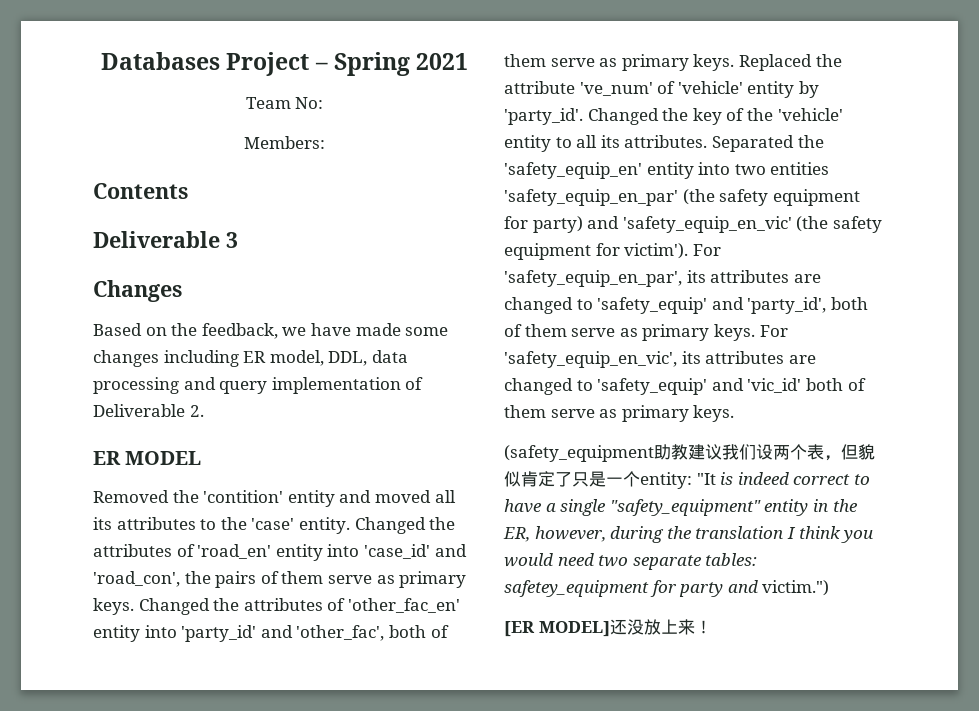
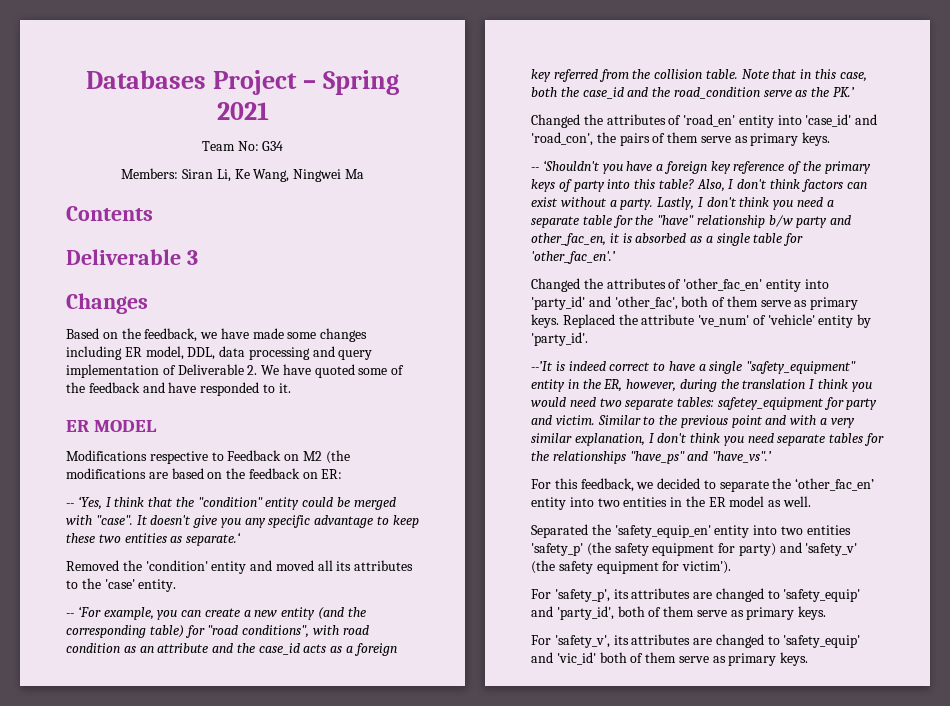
(324, 103) none -> [262,141,284,151] G34
(325, 142) none -> [181,169,364,182] Siran Li, Ke Wang, Ningwei Ma
[93,451,202,465] // ER MODEL -> [261,364,405,378] [66,382,291,396] [66,420,158,432] [66,450,350,464] [66,468,343,479] [66,496,396,510] [66,515,419,528] [66,532,242,546] We have quoted some of the feedback and have responded to it. // ER MODEL // Modifications respective to Feedback on M2 (the modifications are based on the feedback on ER: // -- ‘Yes, I think that the "condition" entity could be merged with "case". It doesn't give you any specific advantage to keep these two entities as separate.‘
[203,490,284,503] 'contition' -> [145,560,208,571] 'condition'
(350, 525) none -> [66,606,366,620] [66,625,369,638] [66,643,397,656] [531,69,867,82] [531,87,856,99] // -- ‘For example, you can create a new entity (and the corresponding table) for "road conditions", with road condition as an attribute and the case_id acts as a foreign key referred from the collision table. Note that in this case, both the case_id and the road_condition serve as the PK.’ //
(134, 606) none -> [531,160,871,174] [531,179,867,192] [531,197,834,210] [531,215,852,228] [531,233,804,246] [531,251,616,264] // -- ‘Shouldn't you have a foreign key reference of the primary keys of party into this table? Also, I don't think factors can exist without a party. Lastly, I don't think you need a separate table for the "have" relationship b/w party and other_fac_en, it is absorbed as a single table for 'other_fac_en'.’ //
[587,108,843,125] [504,135,824,152] [504,162,830,179] [504,189,860,206] [504,216,882,233] [504,243,721,260] [504,270,821,287] [504,297,868,314] [504,324,788,341] [504,351,816,368] [504,378,866,395] [504,405,735,422] [504,444,875,462] [504,471,716,489] Changed the key of the 'vehicle' entity to all its attributes. Separated the 'safety_equip_en' entity into two entities 'safety_equip_en_par' (the safety equipment for party) and 'safety_equip_en_vic' (the safety equipment for victim'). For 'safety_equip_en_par', its attributes are changed to 'safety_equip' and 'party_id', both of them serve as primary keys. For 'safety_equip_en_vic', its attributes are changed to 'safety_equip' and 'vic_id' both of them serve as primary keys. // (safety_equipment助教建议我们设两个表，但貌似肯定了只是一个entity: "It -> [531,361,553,371] // --’It
[762,580,830,596] [504,619,712,637] victim.") // [ER MODEL]还没放上来！ -> [555,415,855,428] [531,433,885,446] [531,451,773,464] [531,478,875,492] [531,496,812,510] [531,524,851,538] [531,542,858,556] [531,560,732,574] [531,588,861,602] [531,606,827,620] [531,634,861,648] [531,652,809,666] victim. Similar to the previous point and with a very similar explanation, I don't think you need separate tables for the relationships "have_ps" and "have_vs".’ // For this feedback, we decided to separate the ‘other_fac_en’ entity into two entities in the ER model as well. // Separated the 'safety_equip_en' entity into two entities 'safety_p' (the safety equipment for party) and 'safety_v' (the safety equipment for victim'). // For 'safety_p', its attributes are changed to 'safety_equip' and 'party_id', both of them serve as primary keys. // For 'safety_v', its attributes are changed to 'safety_equip' and 'vic_id' both of them serve as primary keys.

